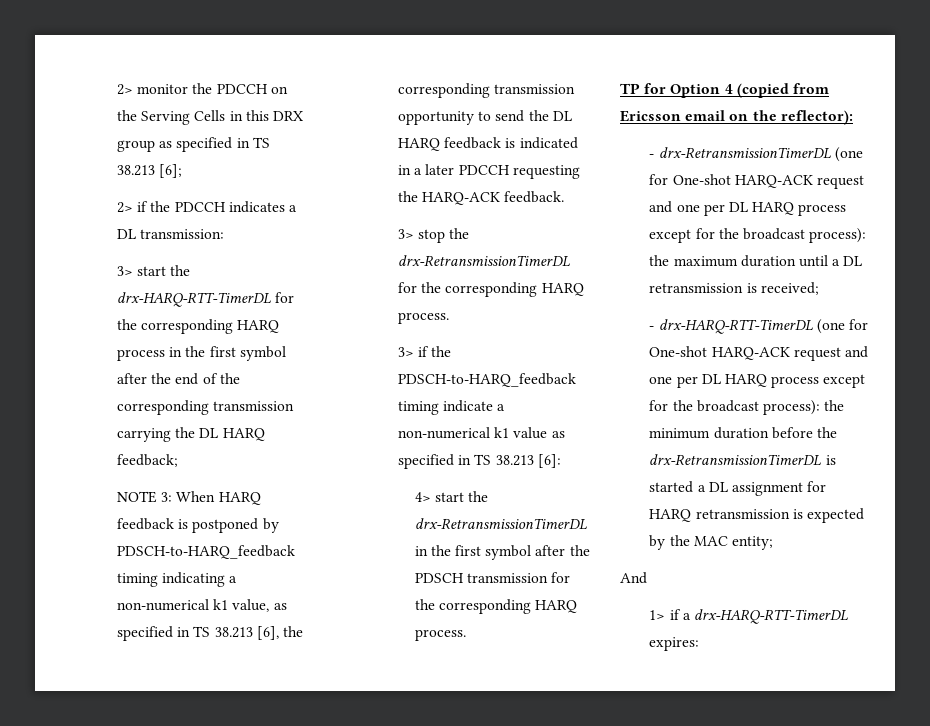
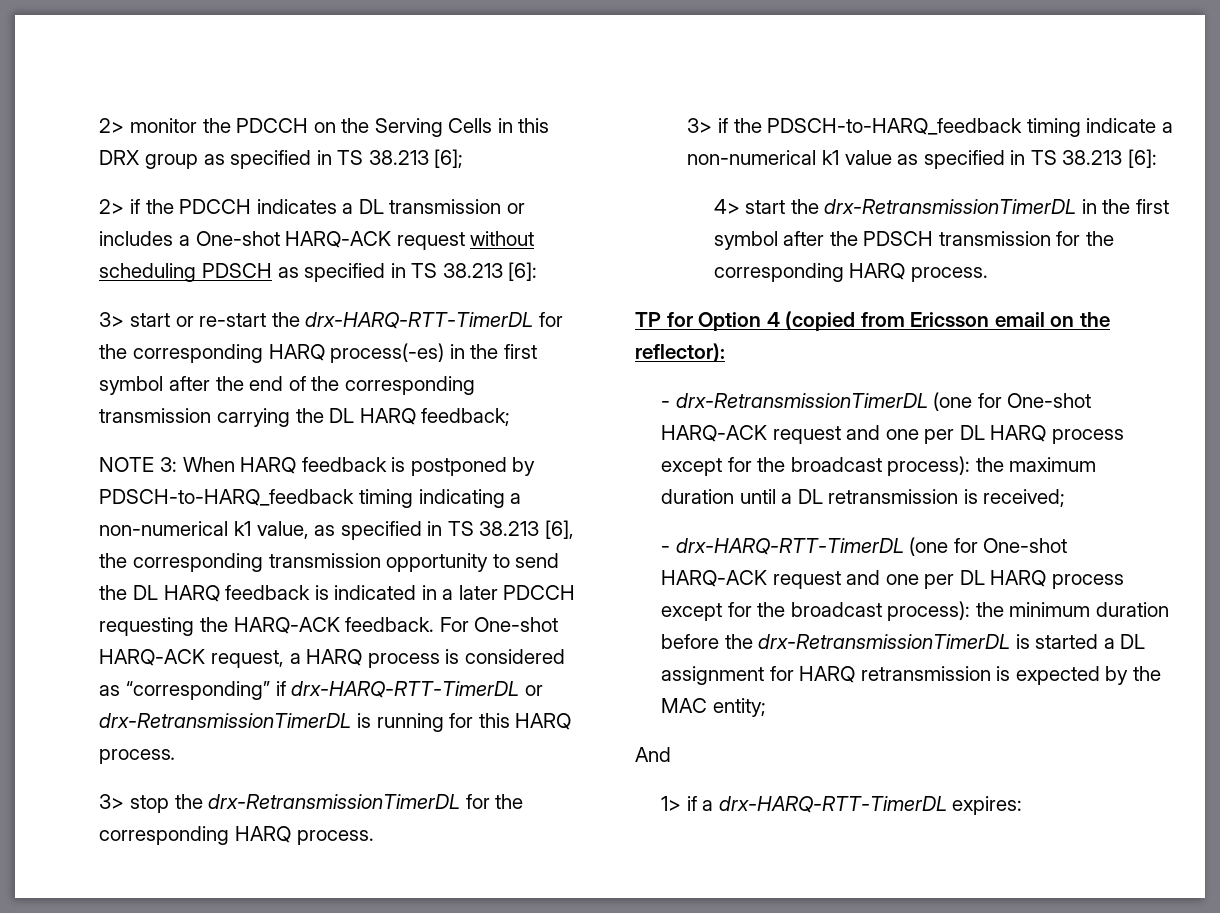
[140,229,225,239] transmission: -> [389,199,525,214] [99,231,535,250] [99,262,538,282] transmission or includes a One-shot HARQ-ACK request without scheduling PDSCH as specified in TS 38.213 [6]:
(167, 271) none -> [175,313,267,327] or re-start
[116,349,165,361] process -> [330,343,445,363] process(-es)
(565, 197) none -> [439,617,559,632] [99,649,565,668] [99,681,543,700] [99,713,572,732] [99,749,177,764] For One-shot HARQ-ACK request, a HARQ process is considered as “corresponding” if drx-HARQ-RTT-TimerDL or drx-RetransmissionTimerDL is running for this HARQ process.

